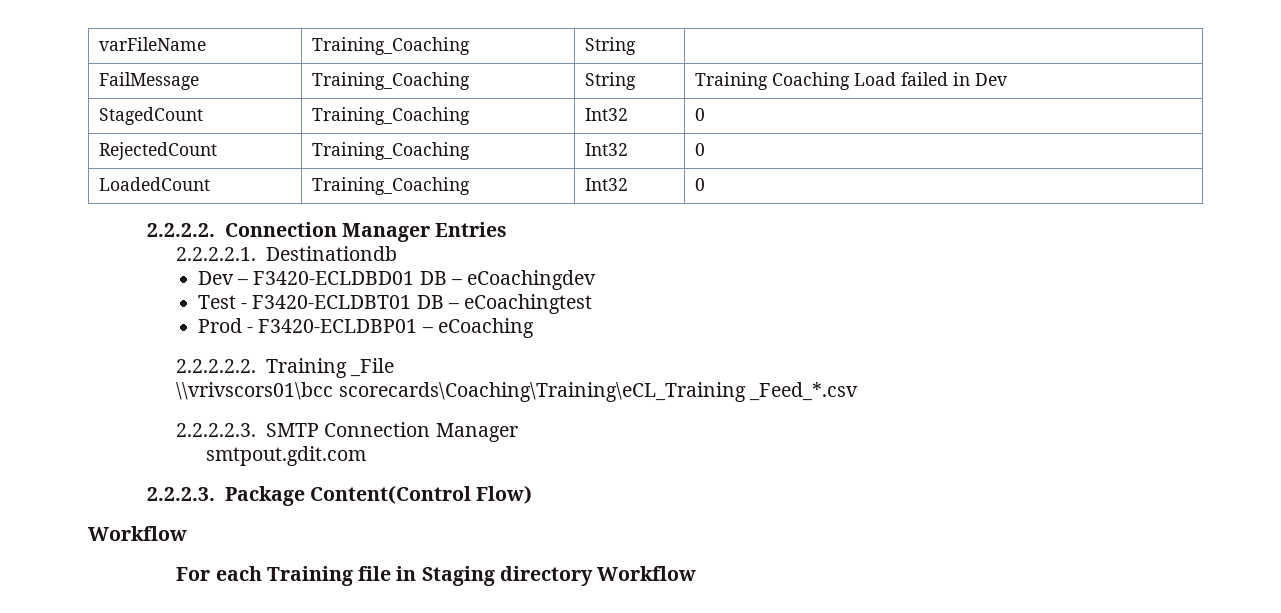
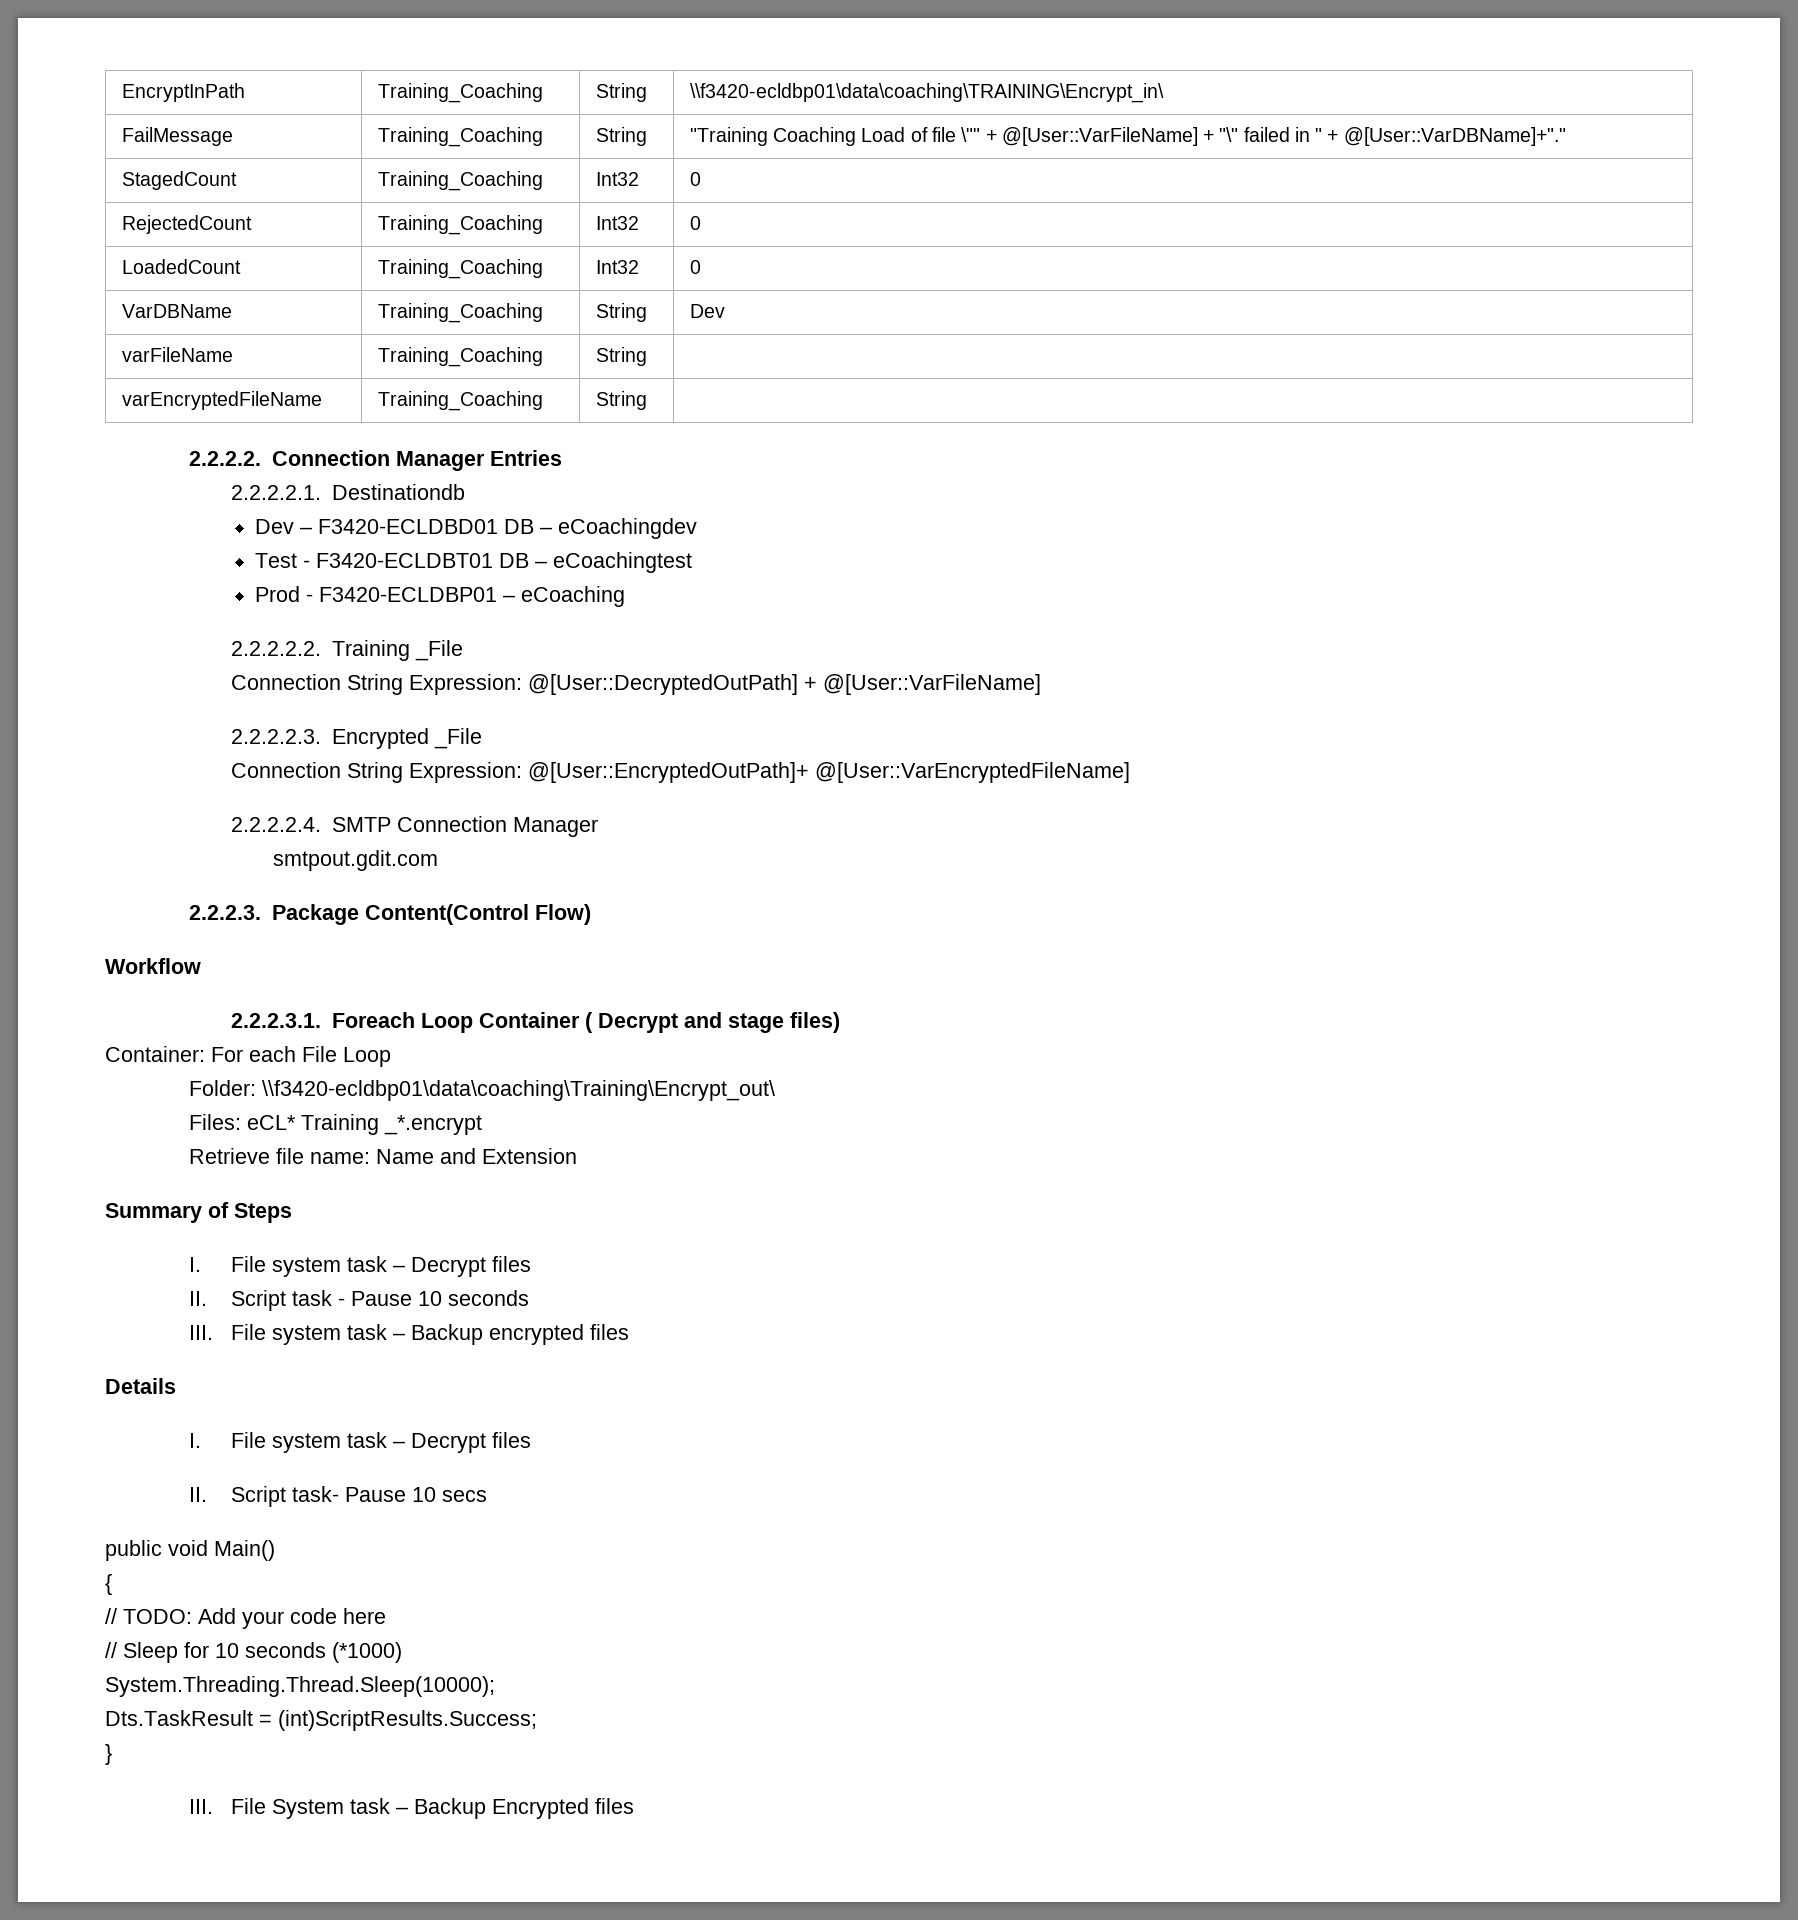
[98,37,206,51] [311,37,470,55] [584,37,636,55] varFileName | Training_Coaching | String | -> [121,83,245,102] [377,83,543,103] [595,83,647,102] [689,83,1164,103] EncryptInPath | Training_Coaching | String | \\f3420-ecldbp01\data\coaching\TRAINING\Encrypt_in\
[694,72,768,90] Training -> [689,127,768,146] "Training
[900,72,1008,86] failed in Dev -> [910,127,1566,146] of file \"" + @[User::VarFileName] + "\" failed in " + @[User::VarDBName]+"."
(705, 184) none -> [121,304,232,318] [377,303,543,323] [595,303,647,322] [689,304,725,318] [121,347,233,362] [377,347,543,367] [595,347,647,366] [121,391,322,410] [377,391,543,411] [595,391,647,410] // VarDBName | Training_Coaching | String | Dev // varFileName | Training_Coaching | String | // varEncryptedFileName | Training_Coaching | String |
[176,382,858,402] [176,423,257,437] \\vrivscors01\bcc scorecards\Coaching\Training\eCL_Training _Feed_*.csv // 2.2.2.2.3. -> [231,674,1042,695] [231,728,482,749] [231,762,1131,783] [231,817,322,832] Connection String Expression: @[User::DecryptedOutPath] + @[User::VarFileName] // 2.2.2.2.3. Encrypted _File // Connection String Expression: @[User::EncryptedOutPath]+ @[User::VarEncryptedFileName] // 2.2.2.2.4.
[176,566,697,586] For each Training file in Staging directory Workflow -> [231,1012,840,1033] [105,1046,391,1067] [189,1080,776,1101] [189,1114,483,1135] [189,1148,578,1164] [105,1202,292,1223] [189,1256,532,1277] [189,1290,530,1311] [189,1324,630,1345] [105,1378,176,1394] [189,1432,532,1453] [189,1486,488,1507] [105,1540,275,1561] [105,1574,112,1595] [105,1608,386,1629] [105,1642,402,1663] [105,1676,495,1697] [105,1710,537,1731] [105,1744,112,1765] [189,1798,635,1819] 2.2.2.3.1. Foreach Loop Container ( Decrypt and stage files) // Container: For each File Loop // Folder: \\f3420-ecldbp01\data\coaching\Training\Encrypt_out\ // Files: eCL* Training _*.encrypt // Retrieve file name: Name and Extension // Summary of Steps // I. File system task – Decrypt files // II. Script task - Pause 10 seconds // III. File system task – Backup encrypted files // Details // I. File system task – Decrypt files // II. Script task- Pause 10 secs // public void Main() // { // // TODO: Add your code here // // Sleep for 10 seconds (*1000) // System.Threading.Thread.Sleep(10000); // Dts.TaskResult = (int)ScriptResults.Success; // } // III. File System task – Backup Encrypted files

